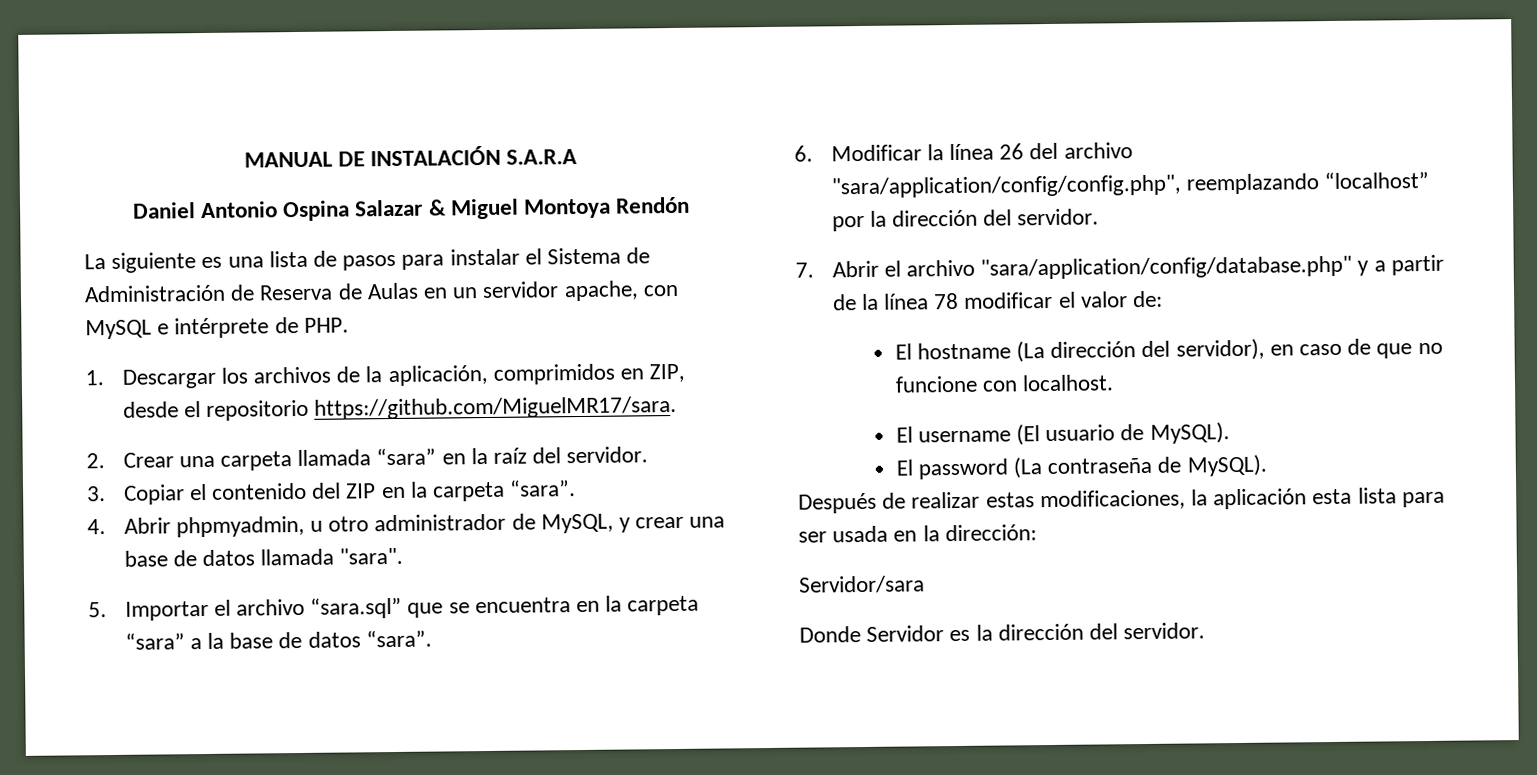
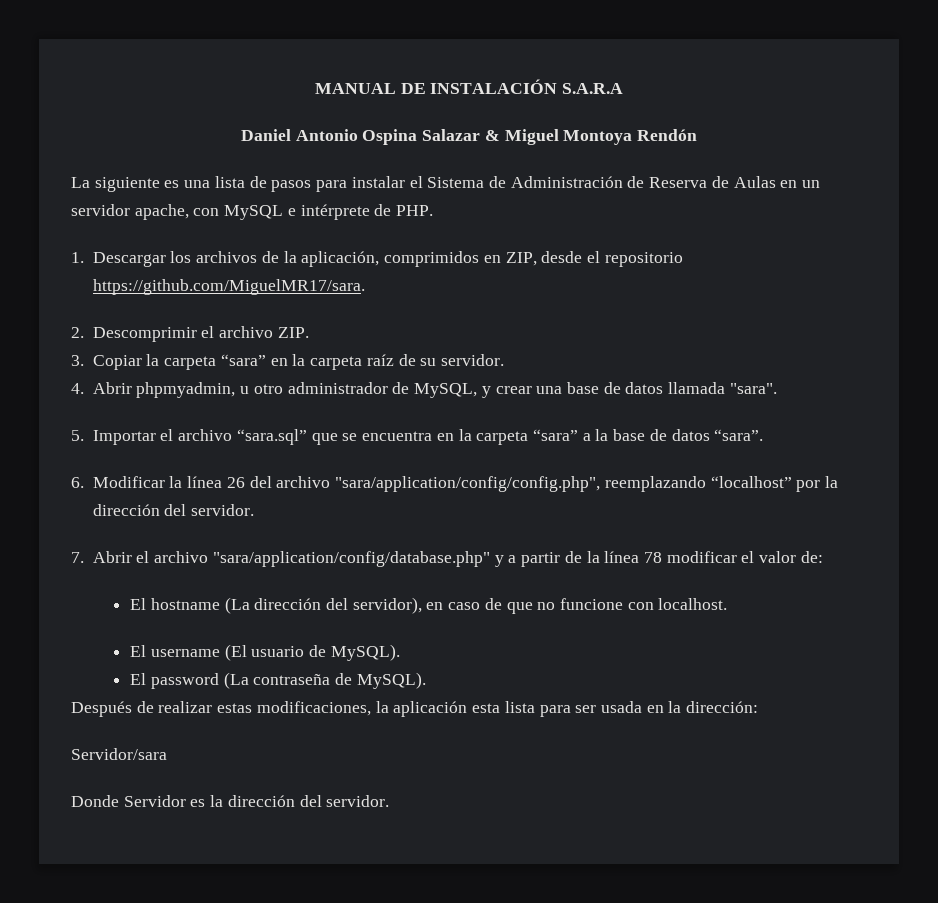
[122,446,649,471] [87,479,577,505] Crear una carpeta llamada “sara” en la raíz del servidor. // 3. Copiar el contenido del ZIP en la carpeta “sara”. -> [92,326,309,342] [71,354,505,370] Descomprimir el archivo ZIP. // 3. Copiar la carpeta “sara” en la carpeta raíz de su servidor.

